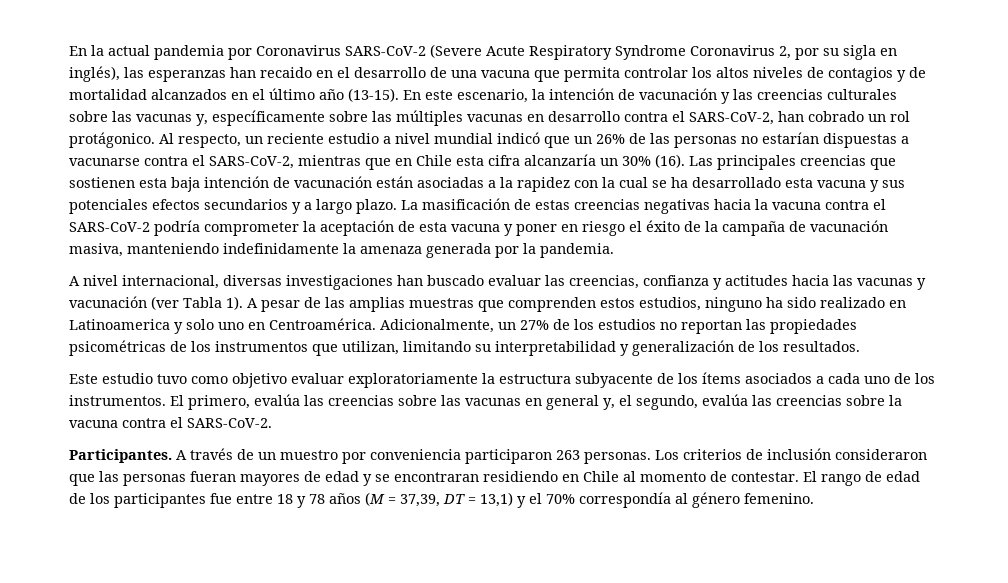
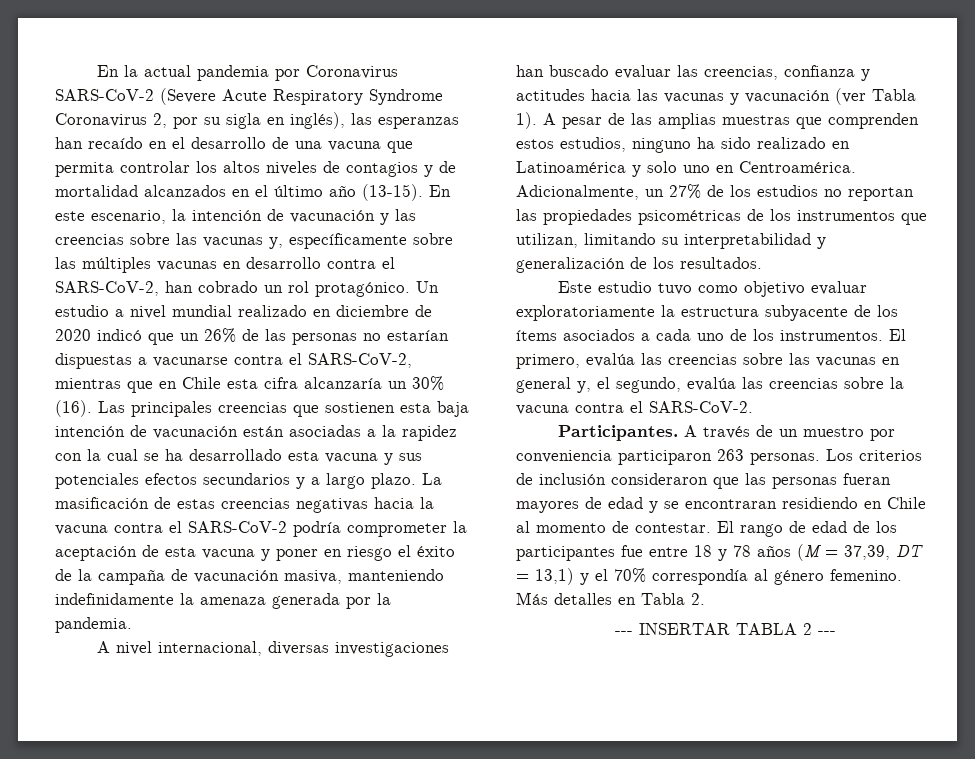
[260,67,312,78] recaido -> [88,137,143,149] recaído
[827,89,897,100] culturales -> (124, 239) none
[69,132,493,148] protágonico. Al respecto, un reciente estudio a nivel mundial -> [315,281,439,297] [55,305,432,319] [55,329,91,341] protagónico. Un estudio a nivel mundial realizado en diciembre de 2020
[69,319,170,330] Latinoamerica -> [516,161,626,173] Latinoamérica
(814, 498) none -> [516,592,705,605] [614,623,836,635] Más detalles en Tabla 2. // --- INSERTAR TABLA 2 ---

